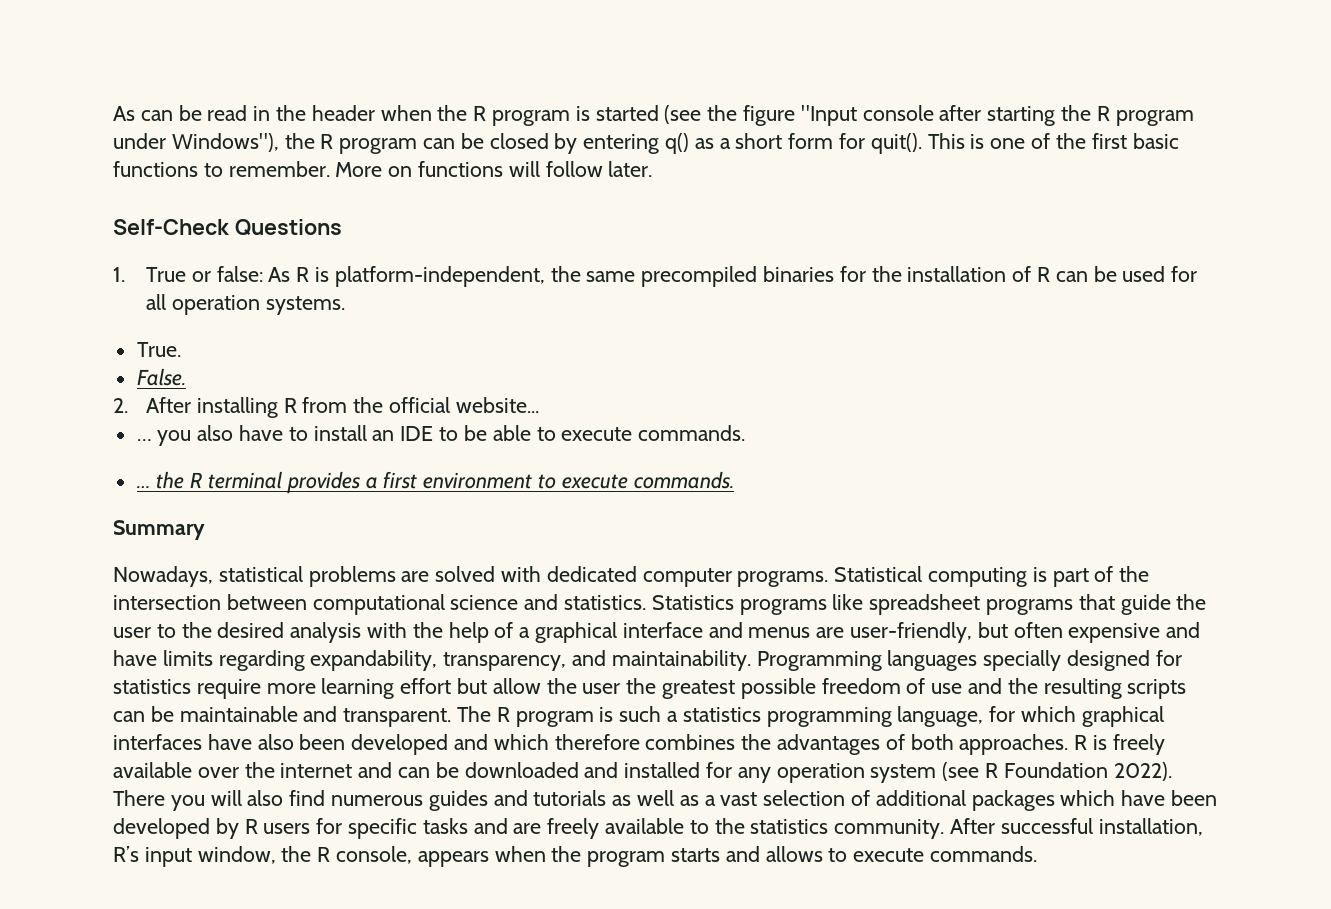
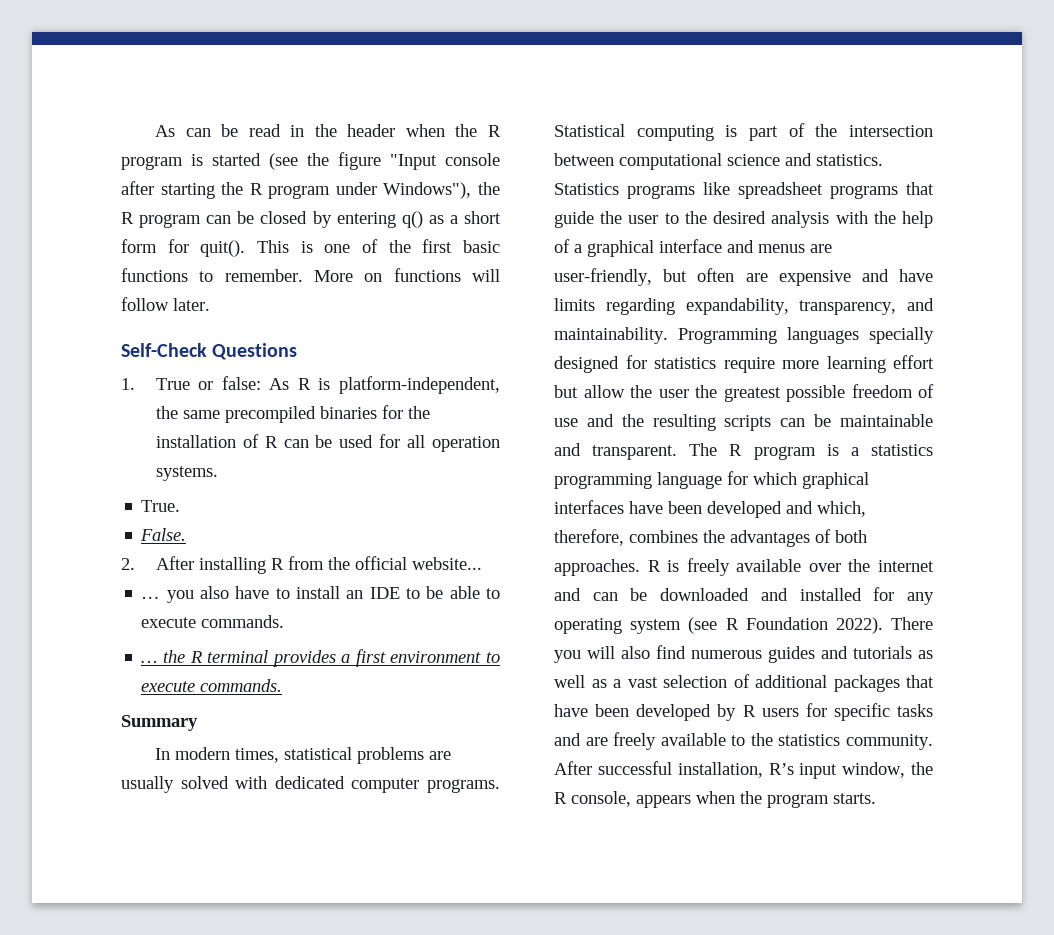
[113,566,213,587] Nowadays, -> [155,747,280,763] In modern times,
(430, 576) none -> [121,776,174,793] usually
(1063, 630) none -> [745,273,768,282] are
[619,706,662,722] such -> (839, 450) none
[897,706,984,727] language, -> [657,472,722,489] language
[257,734,294,750] also -> (663, 507) none
[493,734,640,750] which therefore -> [817,501,866,517] [554,529,624,546] which, therefore,
[776,763,865,783] operation -> [554,618,622,634] operating
[1060,790,1116,806] which -> [906,675,934,688] that
[671,846,1038,862] starts and allows to execute commands. -> [833,793,876,804] starts.

